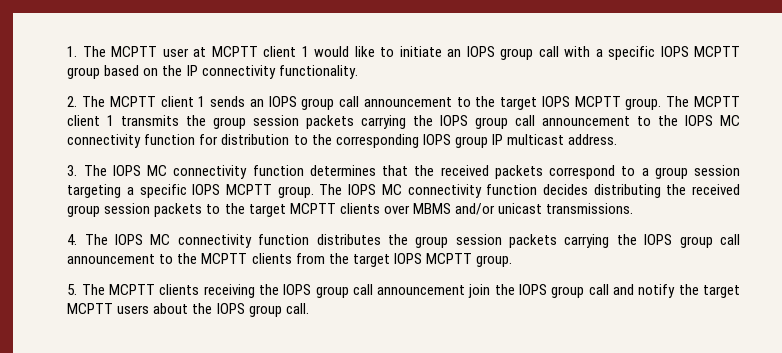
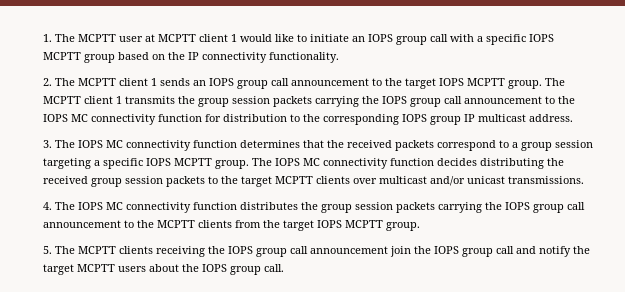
[412,203,451,214] MBMS -> [379,176,428,184] multicast

